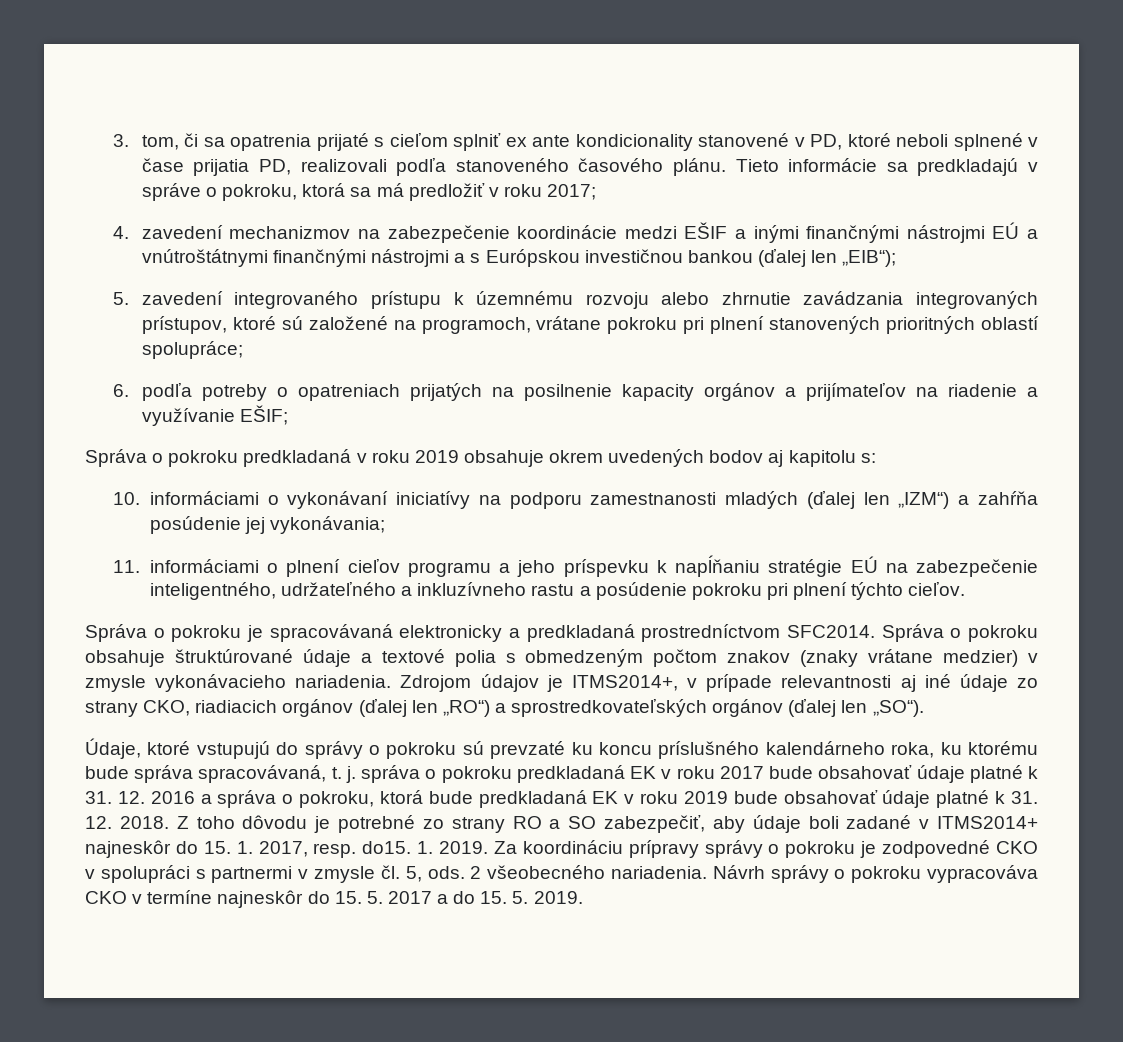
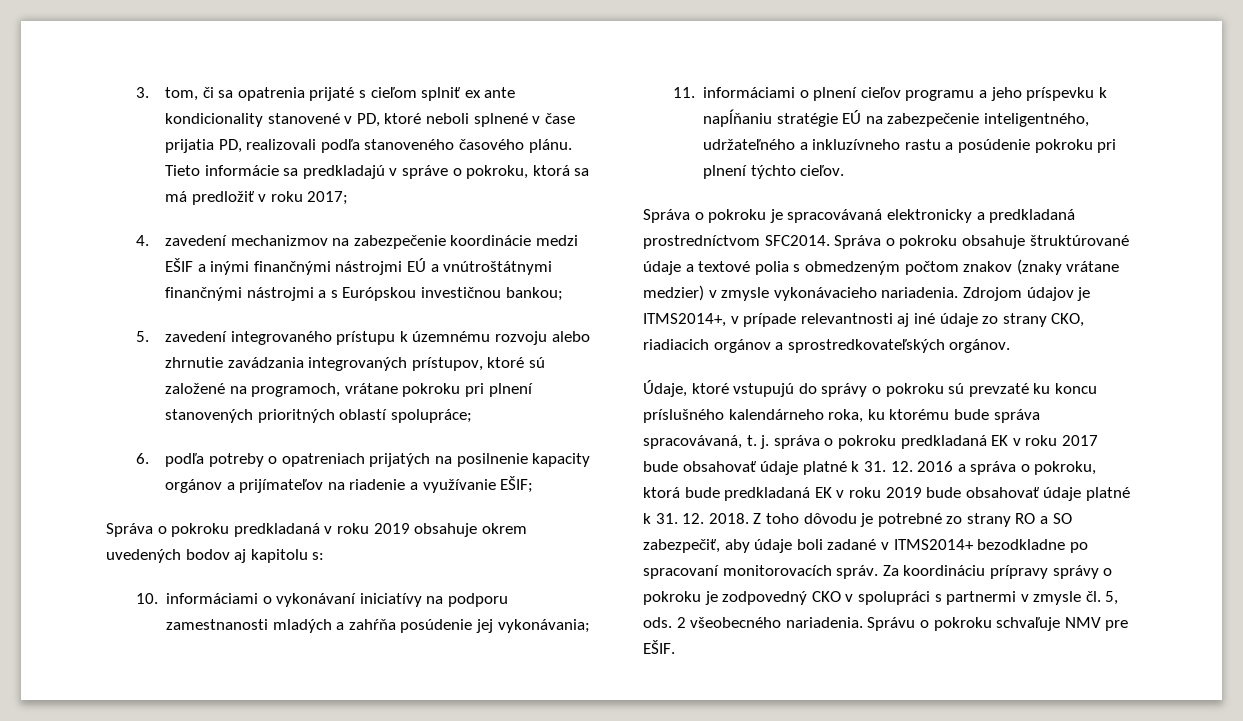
[687,249,897,267] bankou (ďalej len „EIB“); -> [505,287,563,301] bankou;
[806,491,950,509] (ďalej len „IZM“) -> (332, 626) none
[358,699,924,717] (ďalej len „RO“) a sprostredkovateľských orgánov (ďalej len „SO“). -> [775,339,1011,353] a sprostredkovateľských orgánov.
[85,840,489,858] najneskôr do 15. 1. 2017, resp. do15. 1. 2019. -> [977,539,1088,553] [643,565,879,579] bezodkladne po spracovaní monitorovacích správ.
[882,840,991,858] zodpovedné -> [722,591,808,605] zodpovedný
[712,865,1038,883] [85,890,583,908] Návrh správy o pokroku vypracováva CKO v termíne najneskôr do 15. 5. 2017 a do 15. 5. 2019. -> [867,617,1129,631] [643,640,675,654] Správu o pokroku schvaľuje NMV pre EŠIF.

